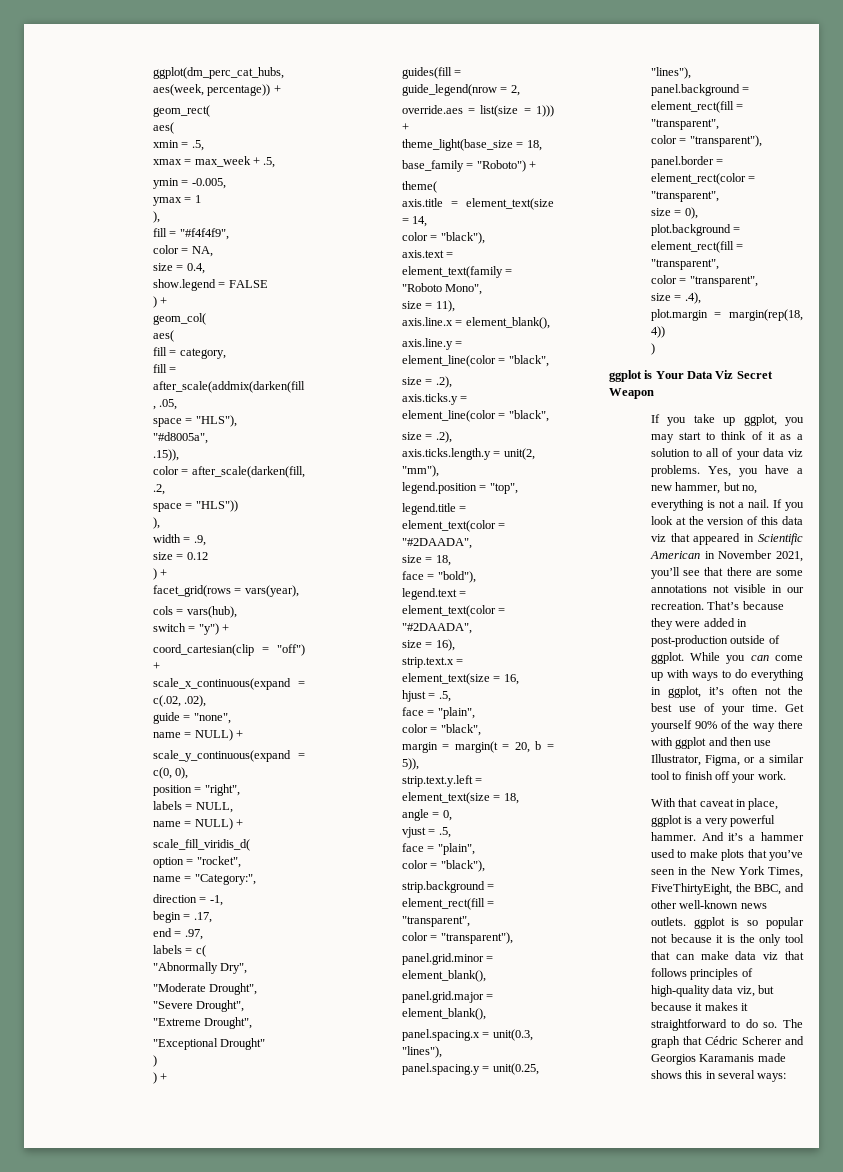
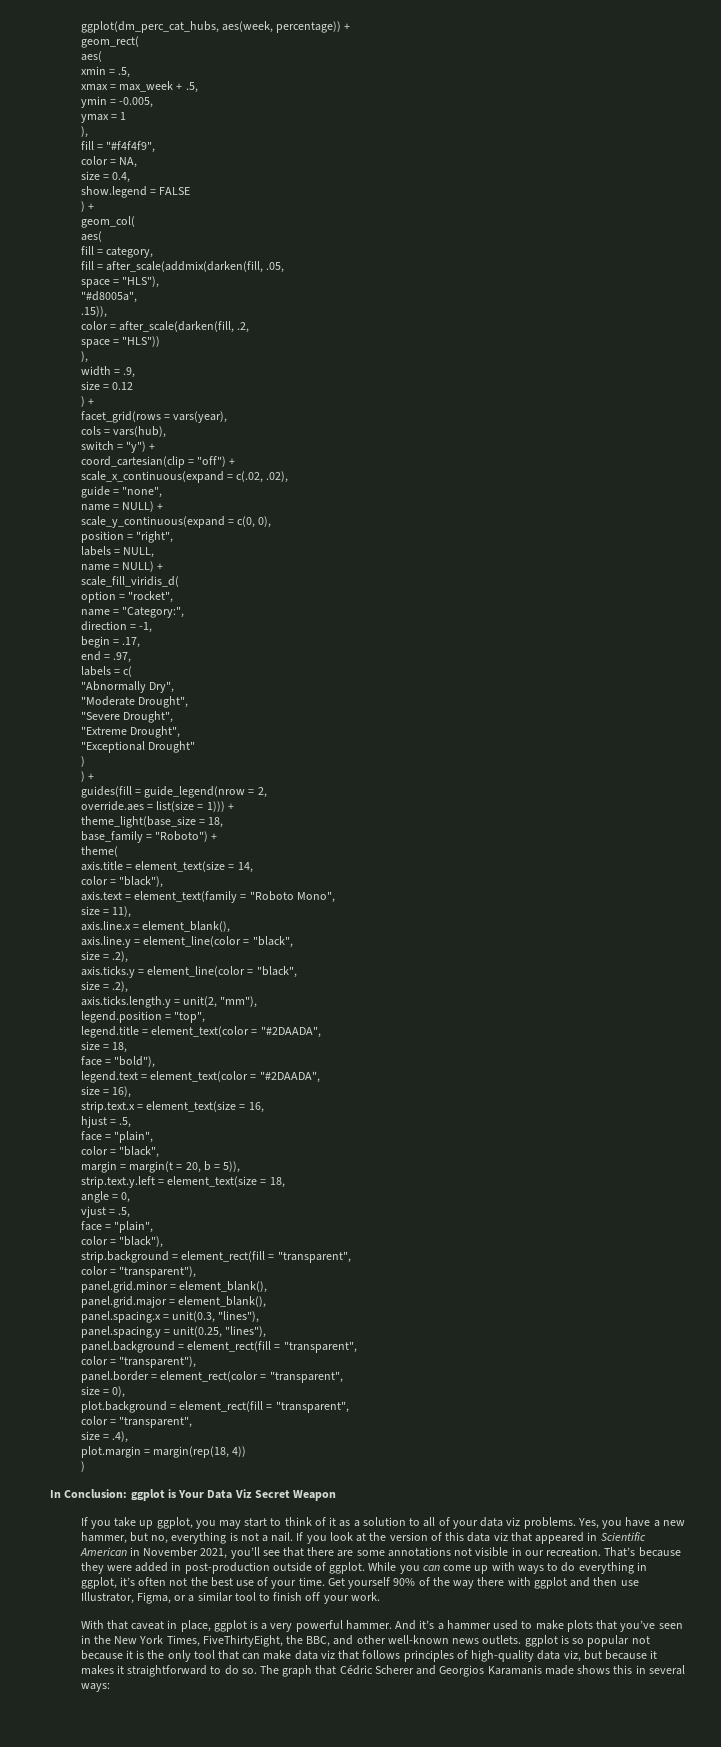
(655, 349) none -> [50,1489,128,1498] In Conclusion:

